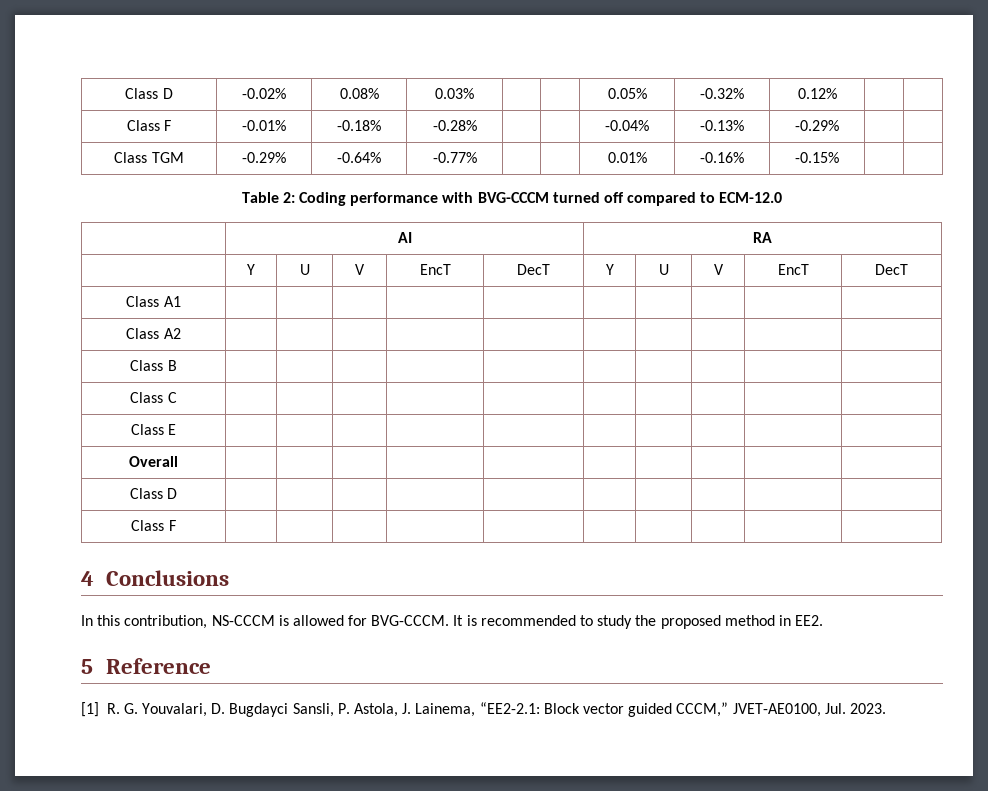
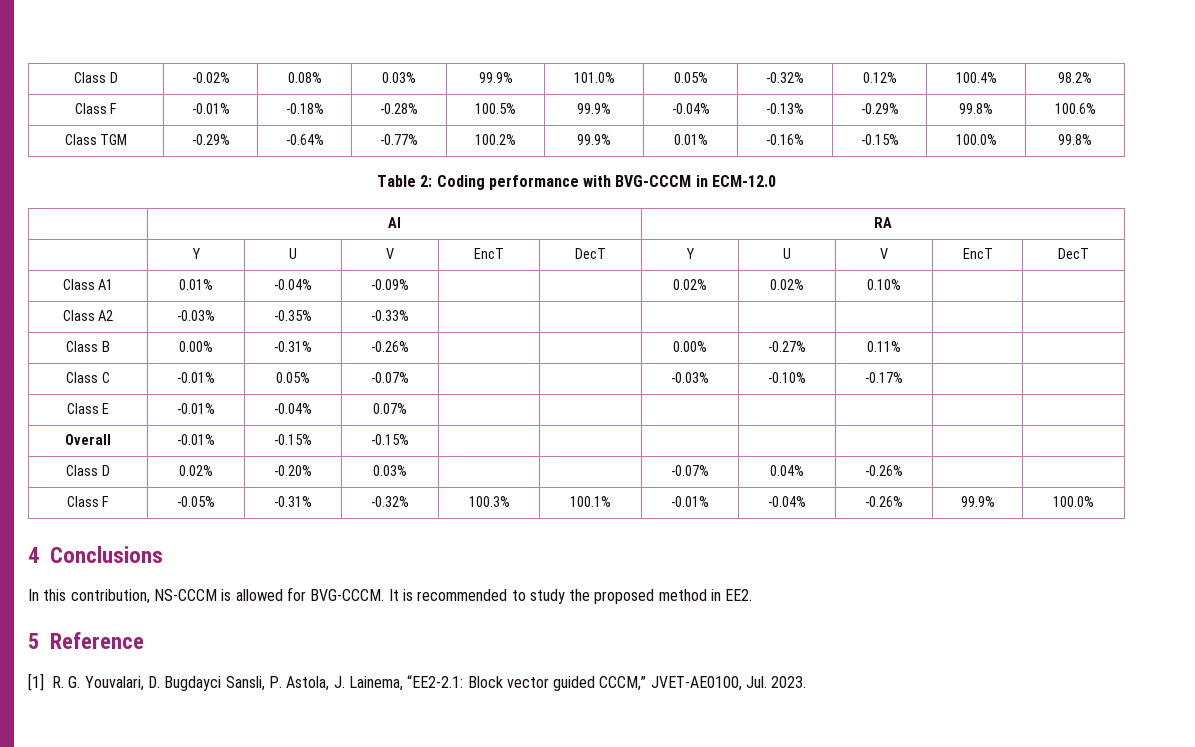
(474, 93) | -> [478,72,513,83] [573,72,615,83] 99.9% | 101.0%
(837, 93) | -> [955,72,997,83] [1058,72,1092,83] 100.4% | 98.2%
(477, 125) | -> [475,103,516,114] [577,103,611,114] 100.5% | 99.9%
(839, 125) | -> [959,103,993,114] [1054,103,1096,114] 99.8% | 100.6%
(477, 157) | -> [475,134,516,145] [577,134,611,145] 100.2% | 99.9%
(839, 157) | -> [955,134,997,145] [1058,134,1092,145] 100.0% | 99.8%
[552,192,716,206] turned off compared to -> [695,175,708,187] in
(181, 301) | | | | | | | -> [178,279,213,290] [274,279,312,290] [371,279,409,290] [673,279,707,290] [770,279,804,290] [867,279,901,290] 0.01% | -0.04% | -0.09% | | | 0.02% | 0.02% | 0.10%
(181, 333) | | -> [176,310,215,321] [274,310,312,321] [371,310,409,321] -0.03% | -0.35% | -0.33%
[130,392,177,403] [130,424,177,435] [129,456,178,467] [129,488,178,499] [131,520,176,531] | | | | | | | | | // Class C | | | | | | | | | | // Class E | | | | | | | | | | // Overall | | | | | | | | | | // Class D | | | | | | | | | | // Class F | | | | | | | | | | -> [178,341,213,352] [274,341,312,352] [371,341,409,352] [673,341,707,352] [768,341,806,352] [867,341,901,352] [66,372,110,383] [176,372,215,383] [276,372,310,383] [371,372,409,383] [671,372,709,383] [768,372,806,383] [865,372,903,383] [66,403,110,414] [176,403,215,414] [274,403,312,414] [373,403,407,414] [65,434,111,445] [176,434,215,445] [274,434,312,445] [371,434,409,445] [66,465,110,476] [178,465,213,476] [274,465,312,476] [373,465,407,476] [671,465,709,476] [770,465,804,476] [865,465,903,476] [66,496,110,507] [176,496,215,507] [274,496,312,507] [371,496,409,507] [468,496,510,507] [570,496,611,507] [671,496,709,507] [768,496,806,507] [865,496,903,507] [960,496,995,507] [1053,496,1094,507] 0.00% | -0.31% | -0.26% | | | 0.00% | -0.27% | 0.11% | | // Class C | -0.01% | 0.05% | -0.07% | | | -0.03% | -0.10% | -0.17% | | // Class E | -0.01% | -0.04% | 0.07% | | | | | | | // Overall | -0.01% | -0.15% | -0.15% | | | | | | | // Class D | 0.02% | -0.20% | 0.03% | | | -0.07% | 0.04% | -0.26% | | // Class F | -0.05% | -0.31% | -0.32% | 100.3% | 100.1% | -0.01% | -0.04% | -0.26% | 99.9% | 100.0%

